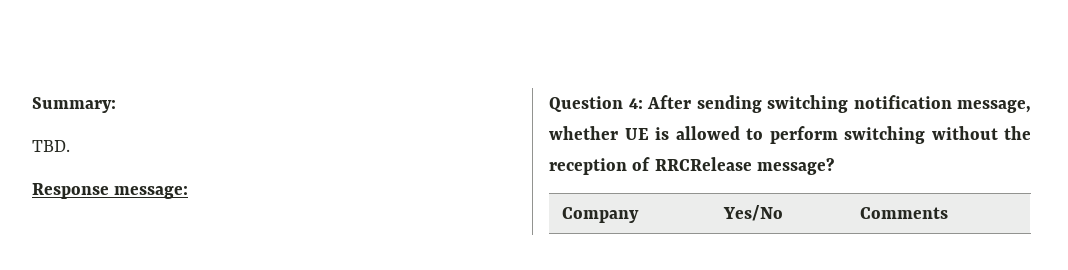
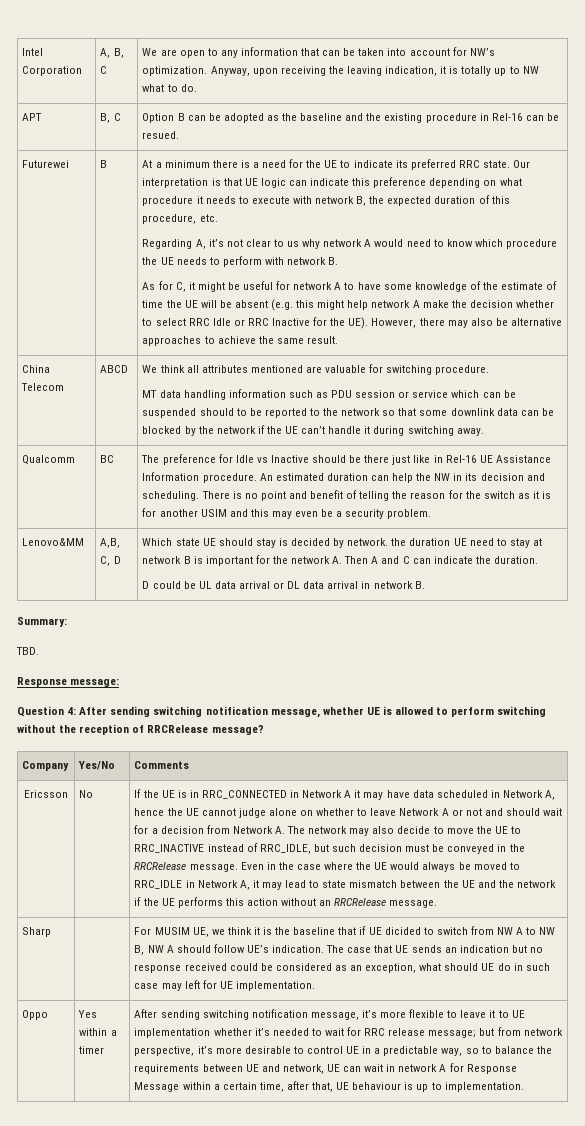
(32, 105) none -> [22,48,44,56] [22,66,83,76] [100,48,124,58] [100,66,108,74] [142,47,495,58] [142,66,539,76] [142,84,197,92] [22,113,43,121] [100,113,121,123] [142,113,560,123] [142,131,180,139] [22,160,70,168] [100,160,108,168] [142,159,531,170] [142,177,522,188] [142,195,510,206] [142,214,218,224] [142,239,558,249] [142,256,339,267] [142,281,558,292] [142,299,555,311] [142,317,563,329] [142,336,338,346] [22,365,51,373] [21,383,65,391] [100,365,129,373] [142,364,490,375] [142,389,516,400] [142,408,554,418] [142,425,484,436] [22,455,76,465] [100,455,115,463] [141,454,551,465] [142,472,545,483] [142,490,552,501] [142,508,432,519] [22,538,85,546] [100,538,121,548] [100,556,121,566] [142,538,543,548] [142,555,539,566] [142,581,425,589] Intel Corporation | A, B, C | We are open to any information that can be taken into account for NW’s optimization. Anyway, upon receiving the leaving indication, it is totally up to NW what to do. // APT | B, C | Option B can be adopted as the baseline and the existing procedure in Rel-16 can be resued. // Futurewei | B | At a minimum there is a need for the UE to indicate its preferred RRC state. Our interpretation is that UE logic can indicate this preference depending on what procedure it needs to execute with network B, the expected duration of this procedure, etc. // Regarding A, it’s not clear to us why network A would need to know which procedure the UE needs to perform with network B. // As for C, it might be useful for network A to have some knowledge of the estimate of time the UE will be absent (e.g. this might help network A make the decision whether to select RRC Idle or RRC Inactive for the UE). However, there may also be alternative approaches to achieve the same result. // China Telecom | ABCD | We think all attributes mentioned are valuable for switching procedure. // MT data handling information such as PDU session or service which can be suspended should to be reported to the network so that some downlink data can be blocked by the network if the UE can’t handle it during switching away. // Qualcomm | BC | The preference for Idle vs Inactive should be there just like in Rel-16 UE Assistance Information procedure. An estimated duration can help the NW in its decision and scheduling. There is no point and benefit of telling the reason for the switch as it is for another USIM and this may even be a security problem. // Lenovo&MM | A,B, C, D | Which state UE should stay is decided by network. the duration UE need to stay at network B is important for the network A. Then A and C can indicate the duration. // D could be UL data arrival or DL data arrival in network B. //
(948, 213) none -> [24,790,68,798] [79,790,94,798] [134,789,556,800] [134,808,563,818] [134,825,522,836] [134,843,525,854] [134,862,520,872] [134,880,557,890] [134,897,438,908] [22,927,52,937] [134,926,556,937] [134,944,544,955] [134,963,550,973] [134,980,315,991] [22,1010,49,1020] [78,1010,98,1018] [79,1028,117,1036] [79,1046,105,1054] [134,1009,525,1020] [134,1027,563,1038] [134,1046,552,1056] [134,1063,517,1074] [134,1081,524,1092] // Ericsson | No | If the UE is in RRC_CONNECTED in Network A it may have data scheduled in Network A, hence the UE cannot judge alone on whether to leave Network A or not and should wait for a decision from Network A. The network may also decide to move the UE to RRC_INACTIVE instead of RRC_IDLE, but such decision must be conveyed in the RRCRelease message. Even in the case where the UE would always be moved to RRC_IDLE in Network A, it may lead to state mismatch between the UE and the network if the UE performs this action without an RRCRelease message. // Sharp | | For MUSIM UE, we think it is the baseline that if UE dicided to switch from NW A to NW B, NW A should follow UE’s indication. The case that UE sends an indication but no response received could be considered as an exception, what should UE do in such case may left for UE implementation. // Oppo | Yes within a timer | After sending switching notification message, it’s more flexible to leave it to UE implementation whether it’s needed to wait for RRC release message; but from network perspective, it’s more desirable to control UE in a predictable way, so to balance the requirements between UE and network, UE can wait in network A for Response Message within a certain time, after that, UE behaviour is up to implementation.

